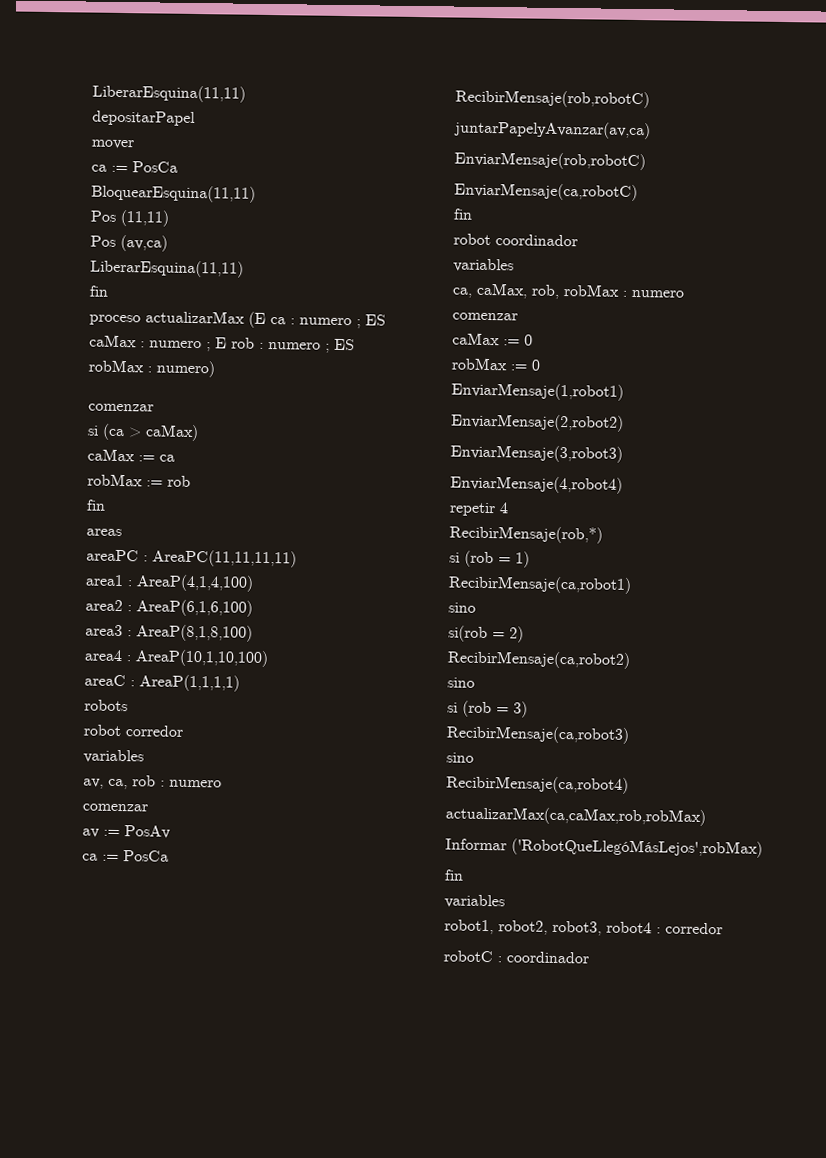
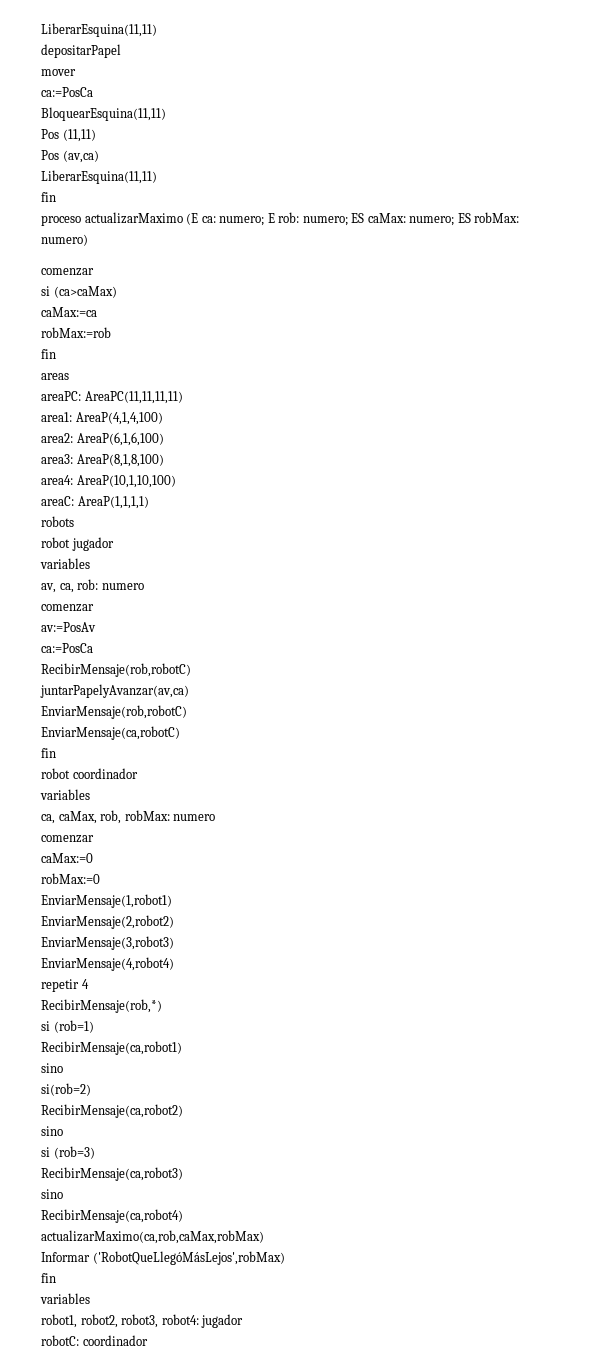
[91,161,178,173] ca := PosCa -> [41,87,93,97] ca:=PosCa
[145,310,386,329] [89,334,355,353] [88,359,215,378] [88,403,154,412] [87,423,199,442] [87,448,175,462] [87,473,191,487] actualizarMax (E ca : numero ; ES caMax : numero ; E rob : numero ; ES robMax : numero) // comenzar // si (ca > caMax) // caMax := ca // robMax := rob -> [84,212,520,226] [41,234,88,246] [41,268,94,276] [41,286,117,298] [41,307,97,317] [41,327,111,338] actualizarMaximo (E ca: numero; E rob: numero; ES caMax: numero; ES robMax: numero) // comenzar // si (ca>caMax) // caMax:=ca // robMax:=rob
[86,549,148,562] areaPC : -> [41,391,81,401] areaPC:
[85,574,132,587] area1 : -> [41,412,72,422] area1:
[85,599,132,612] area2 : -> [41,433,73,443] area2:
[85,624,132,637] area3 : -> [41,454,73,464] area3:
[84,649,131,662] area4 : -> [41,475,73,485] area4:
[84,674,135,687] areaC : -> [41,496,74,506] areaC:
[125,725,183,737] corredor -> [71,537,114,551] jugador
[132,775,222,788] [82,803,148,812] [82,825,171,839] [82,850,169,862] rob : numero // comenzar // av := PosAv // ca := PosCa -> [77,579,144,590] [41,604,94,612] [41,622,96,632] [41,643,93,653] rob: numero // comenzar // av:=PosAv // ca:=PosCa
[563,284,684,298] [452,312,518,321] [452,332,533,346] [451,357,540,371] robMax : numero // comenzar // caMax := 0 // robMax := 0 -> [124,810,216,821] [41,835,94,843] [41,853,93,863] [41,873,100,884] robMax: numero // comenzar // caMax:=0 // robMax:=0
[464,550,530,568] (rob = 1) -> [53,1020,94,1033] (rob=1)
[448,625,524,643] si(rob = 2) -> [41,1083,91,1096] si(rob=2)
[462,700,528,718] (rob = 3) -> [53,1146,95,1159] (rob=3)
[445,806,706,827] actualizarMax(ca,caMax,rob,robMax) -> [41,1230,264,1244] actualizarMaximo(ca,rob,caMax,robMax)
[606,921,723,935] [443,950,502,963] robot4 : corredor // robotC : -> [161,1314,244,1328] [41,1335,79,1346] robot4: jugador // robotC:

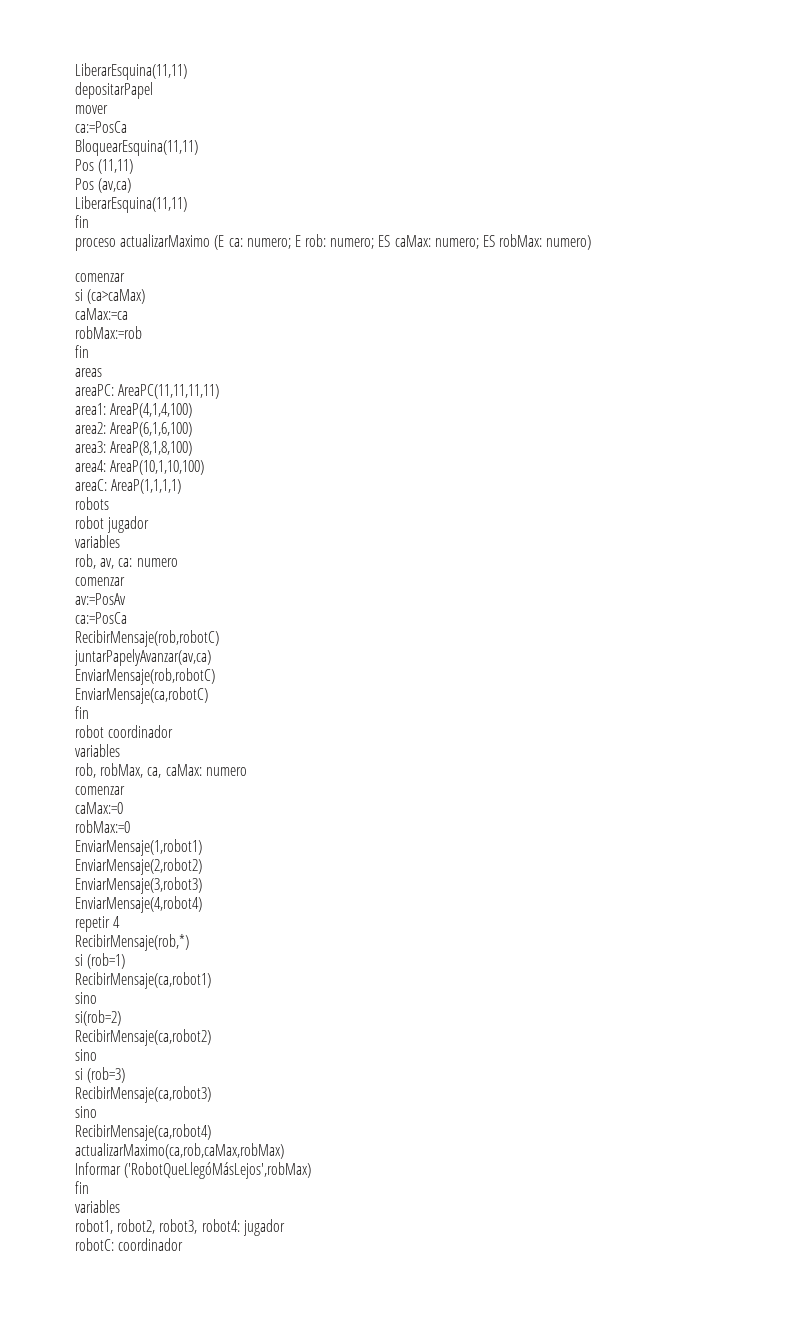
[41,579,99,593] av, ca, rob: -> [75,554,133,569] rob, av, ca:
[41,810,170,824] ca, caMax, rob, robMax: -> [75,763,202,778] rob, robMax, ca, caMax:

